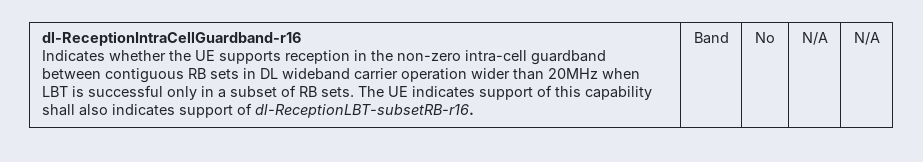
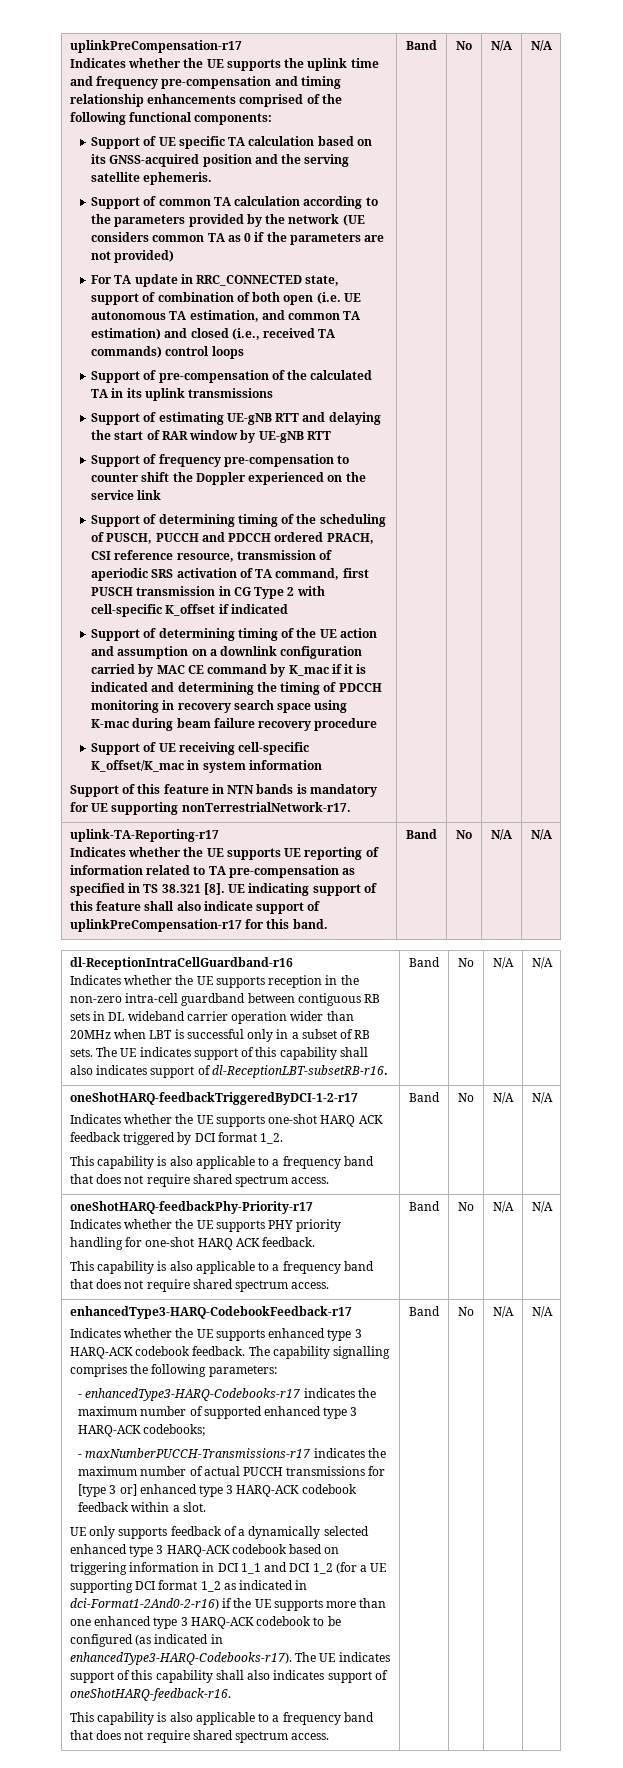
(41, 38) none -> [69,40,242,53] [69,58,379,71] [69,76,341,89] [69,94,342,107] [69,112,273,125] [91,136,372,149] [91,154,350,167] [91,172,213,185] [91,196,378,209] [91,214,365,227] [91,232,385,245] [91,250,175,263] [91,274,340,287] [91,292,361,305] [91,310,362,322] [91,328,337,340] [91,346,244,359] [91,370,373,383] [91,388,274,401] [91,412,381,425] [91,430,331,443] [91,454,350,467] [91,472,366,485] [91,490,162,500] [91,514,386,527] [91,532,374,544] [91,550,333,562] [91,568,369,581] [91,586,325,599] [91,604,288,617] [91,628,377,641] [91,646,363,659] [91,664,367,677] [91,682,382,695] [91,700,348,713] [91,718,378,731] [91,742,310,755] [91,760,322,773] [69,784,377,797] [69,802,351,815] [406,40,437,50] [456,41,472,50] [491,40,513,51] [530,40,553,51] [69,829,219,842] [69,847,379,860] [69,865,356,878] [69,883,377,896] [69,901,321,914] [69,919,328,932] [406,829,437,839] [456,830,472,839] [491,829,513,840] [530,829,553,840] uplinkPreCompensation-r17 // Indicates whether the UE supports the uplink time and frequency pre-compensation and timing relationship enhancements comprised of the following functional components: // Support of UE specific TA calculation based on its GNSS-acquired position and the serving satellite ephemeris. // Support of common TA calculation according to the parameters provided by the network (UE considers common TA as 0 if the parameters are not provided) // For TA update in RRC_CONNECTED state, support of combination of both open (i.e. UE autonomous TA estimation, and common TA estimation) and closed (i.e., received TA commands) control loops // Support of pre-compensation of the calculated TA in its uplink transmissions // Support of estimating UE-gNB RTT and delaying the start of RAR window by UE-gNB RTT // Support of frequency pre-compensation to counter shift the Doppler experienced on the service link // Support of determining timing of the scheduling of PUSCH, PUCCH and PDCCH ordered PRACH, CSI reference resource, transmission of aperiodic SRS activation of TA command, first PUSCH transmission in CG Type 2 with cell-specific K_offset if indicated // Support of determining timing of the UE action and assumption on a downlink configuration carried by MAC CE command by K_mac if it is indicated and determining the timing of PDCCH monitoring in recovery search space using K-mac during beam failure recovery procedure // Support of UE receiving cell-specific K_offset/K_mac in system information // Support of this feature in NTN bands is mandatory for UE supporting nonTerrestrialNetwork-r17. | Band | No | N/A | N/A // uplink-TA-Reporting-r17 // Indicates whether the UE supports UE reporting of information related to TA pre-compensation as specified in TS 38.321 [8]. UE indicating support of this feature shall also indicate support of uplinkPreCompensation-r17 for this band. | Band | No | N/A | N/A //
(880, 38) none -> [69,1092,358,1105] [69,1114,383,1127] [69,1132,284,1145] [69,1156,374,1169] [69,1174,330,1187] [409,1092,440,1102] [458,1093,474,1102] [493,1092,514,1104] [531,1092,553,1104] [69,1201,313,1214] [69,1219,342,1232] [69,1237,316,1250] [69,1261,374,1274] [69,1279,330,1292] [409,1201,440,1211] [458,1202,474,1211] [493,1201,514,1213] [531,1201,553,1213] [69,1306,352,1319] [69,1328,362,1341] [69,1346,391,1359] [69,1364,277,1377] [78,1388,376,1401] [78,1406,358,1419] [78,1424,206,1437] [78,1448,386,1458] [78,1466,386,1476] [78,1484,357,1497] [78,1502,206,1512] [69,1526,369,1539] [69,1544,340,1557] [69,1562,387,1575] [69,1580,308,1593] [69,1598,387,1611] [69,1616,341,1629] [69,1634,223,1647] [69,1652,390,1665] [69,1670,388,1683] [69,1688,231,1701] [69,1712,374,1725] [69,1730,330,1743] [409,1306,440,1316] [458,1307,474,1316] [493,1306,514,1318] [531,1306,553,1318] // oneShotHARQ-feedbackTriggeredByDCI-1-2-r17 // Indicates whether the UE supports one-shot HARQ ACK feedback triggered by DCI format 1_2. // This capability is also applicable to a frequency band that does not require shared spectrum access. | Band | No | N/A | N/A // oneShotHARQ-feedbackPhy-Priority-r17 // Indicates whether the UE supports PHY priority handling for one-shot HARQ ACK feedback. // This capability is also applicable to a frequency band that does not require shared spectrum access. | Band | No | N/A | N/A // enhancedType3-HARQ-CodebookFeedback-r17 // Indicates whether the UE supports enhanced type 3 HARQ-ACK codebook feedback. The capability signalling comprises the following parameters: // - enhancedType3-HARQ-Codebooks-r17 indicates the maximum number of supported enhanced type 3 HARQ-ACK codebooks; // - maxNumberPUCCH-Transmissions-r17 indicates the maximum number of actual PUCCH transmissions for [type 3 or] enhanced type 3 HARQ-ACK codebook feedback within a slot. // UE only supports feedback of a dynamically selected enhanced type 3 HARQ-ACK codebook based on triggering information in DCI 1_1 and DCI 1_2 (for a UE supporting DCI format 1_2 as indicated in dci-Format1-2And0-2-r16) if the UE supports more than one enhanced type 3 HARQ-ACK codebook to be configured (as indicated in enhancedType3-HARQ-Codebooks-r17). The UE indicates support of this capability shall also indicates support of oneShotHARQ-feedback-r16. // This capability is also applicable to a frequency band that does not require shared spectrum access. | Band | No | N/A | N/A

